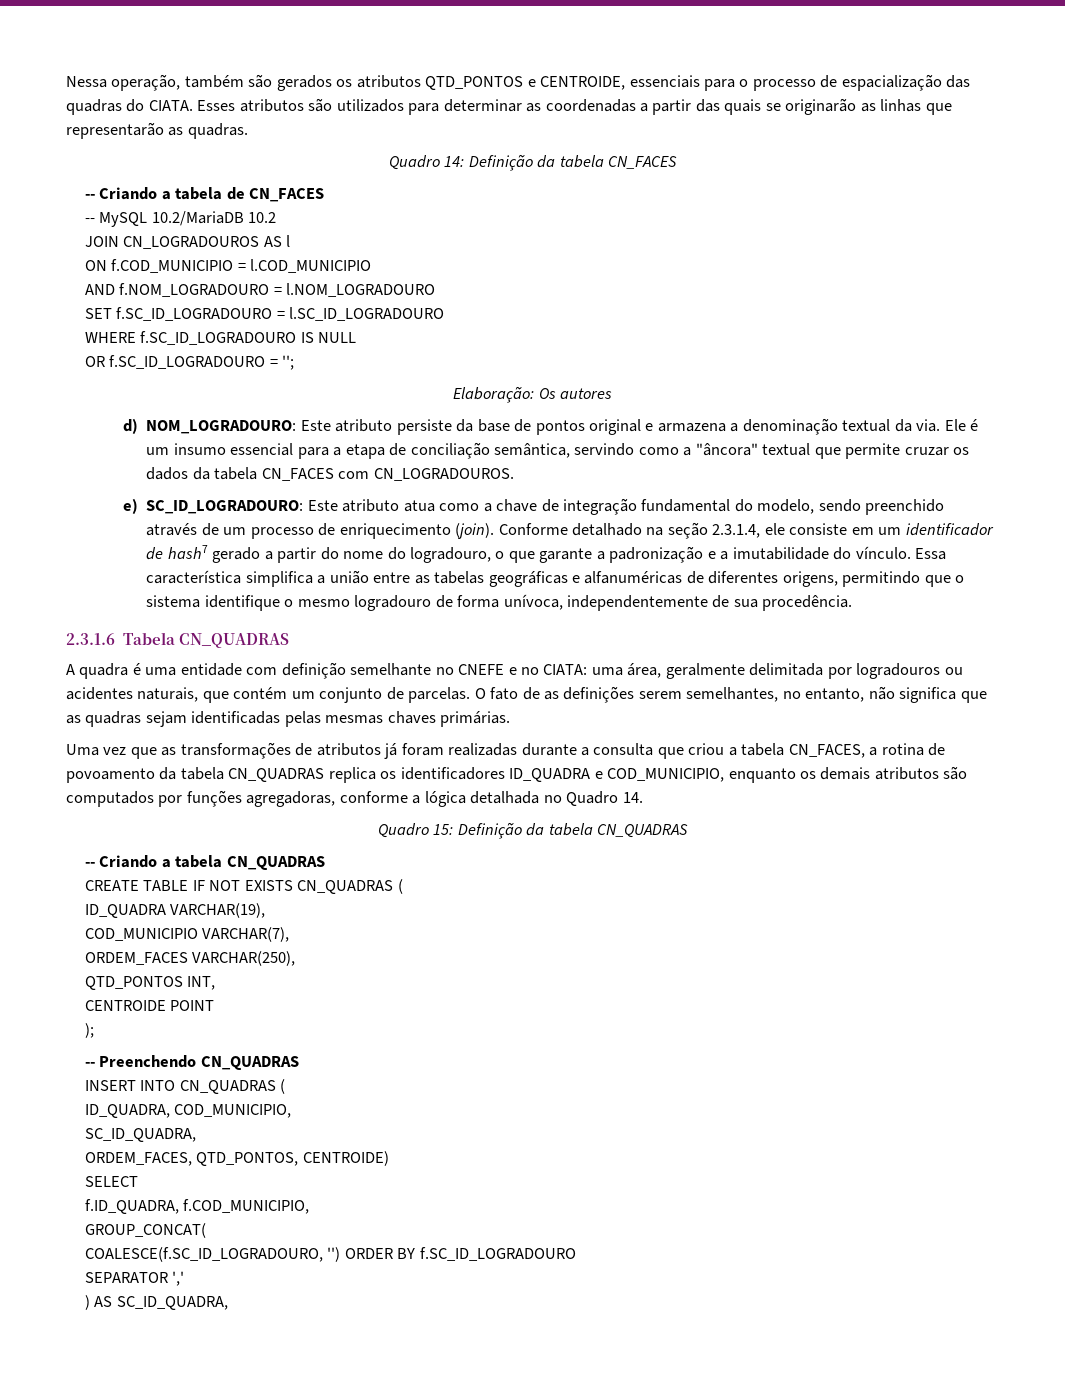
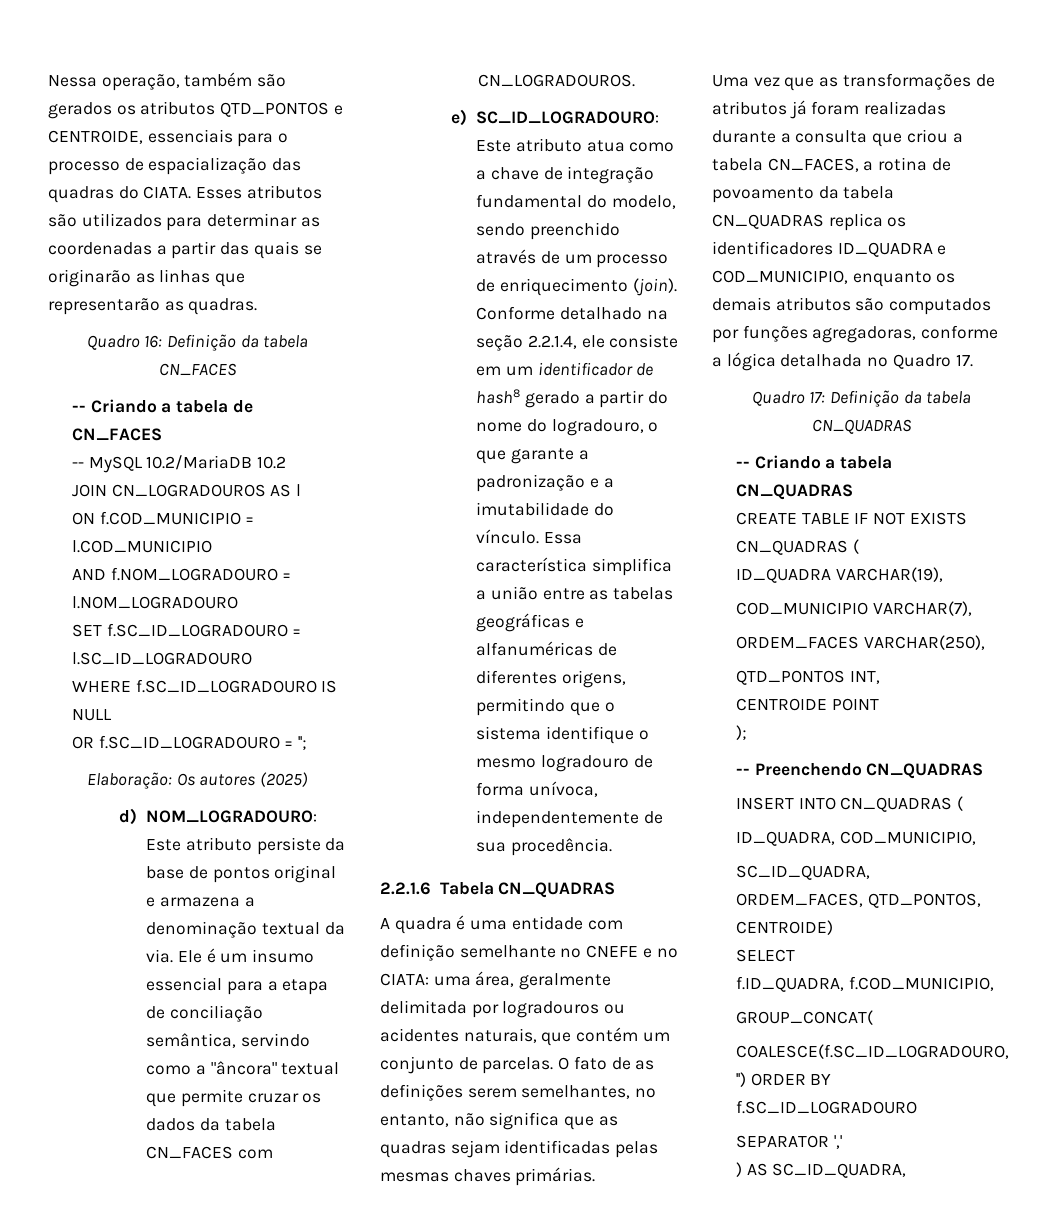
[444,156,465,167] 14: -> [144,335,163,348] 16:
(612, 393) none -> [260,772,309,787] (2025)
[712,524,761,538] 2.3.1.4, -> [527,335,577,349] 2.2.1.4,
[167,545,208,559] hash7 -> [476,389,521,404] hash8
[66,633,115,645] 2.3.1.6 -> [380,882,431,895] 2.2.1.6
[622,792,643,803] [377,823,454,838] 14. // Quadro 15: -> [955,354,973,367] [751,391,826,406] 17. // Quadro 17:

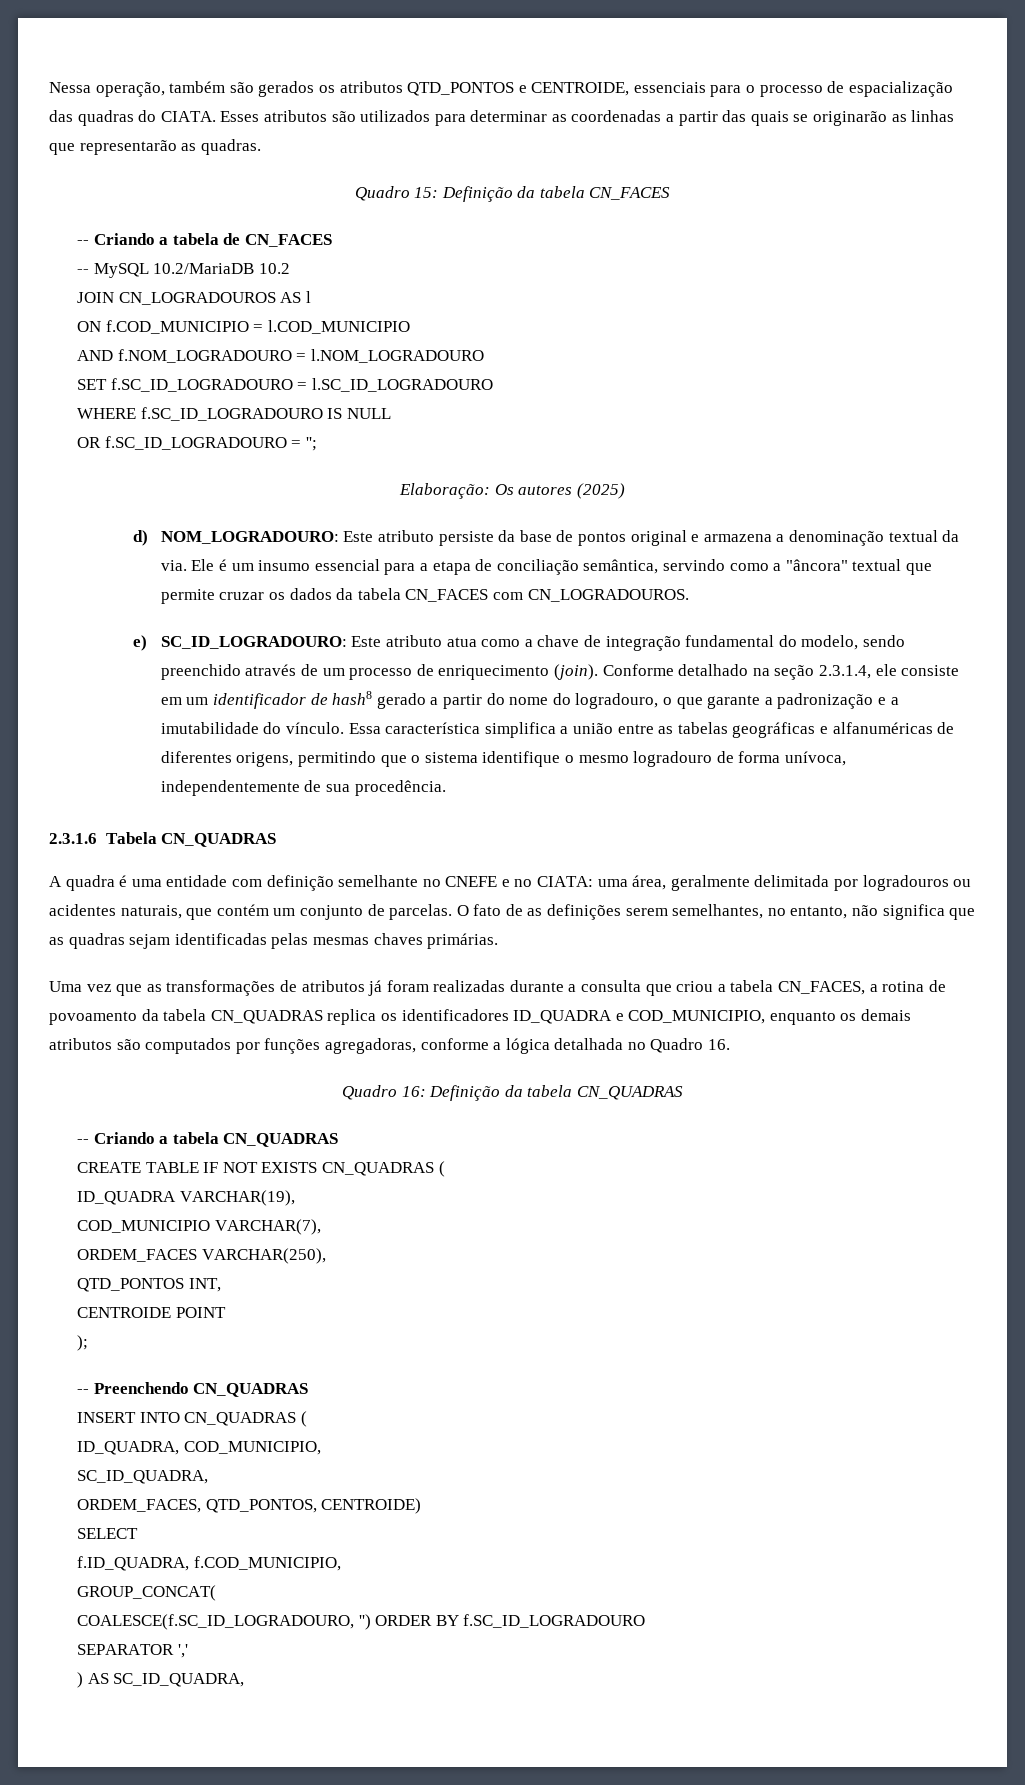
[144,335,163,348] 16: -> [414,187,439,198] 15:
[527,335,577,349] 2.2.1.4, -> [818,665,871,679] 2.3.1.4,
[380,882,431,895] 2.2.1.6 -> [49,833,97,844] 2.3.1.6
[955,354,973,367] [751,391,826,406] 17. // Quadro 17: -> [708,1039,731,1050] [342,1085,426,1100] 16. // Quadro 16:

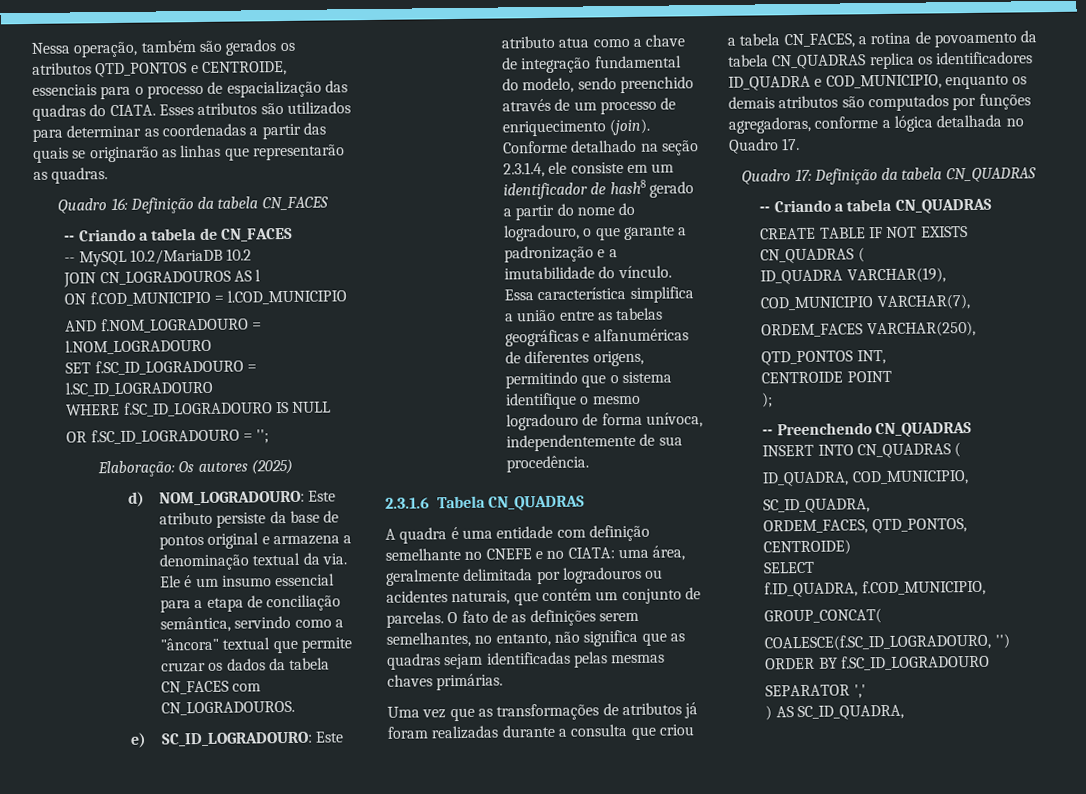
[414,187,439,198] 15: -> [110,197,128,211] 16:
[708,1039,731,1050] [342,1085,426,1100] 16. // Quadro 16: -> [781,137,801,151] [741,168,812,185] 17. // Quadro 17:

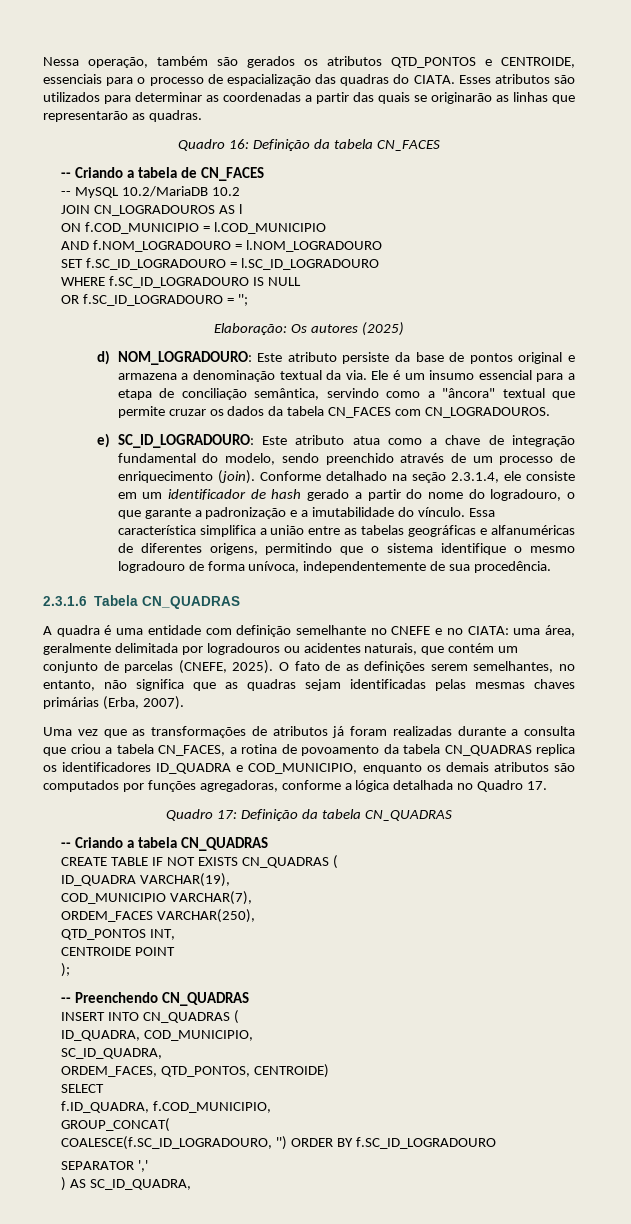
[609,179,647,195] hash8 -> [271,489,302,499] hash
[386,611,444,628] parcelas. -> [124,660,274,674] parcelas (CNEFE, 2025).
[436,673,504,691] primárias. -> [43,696,184,710] primárias (Erba, 2007).

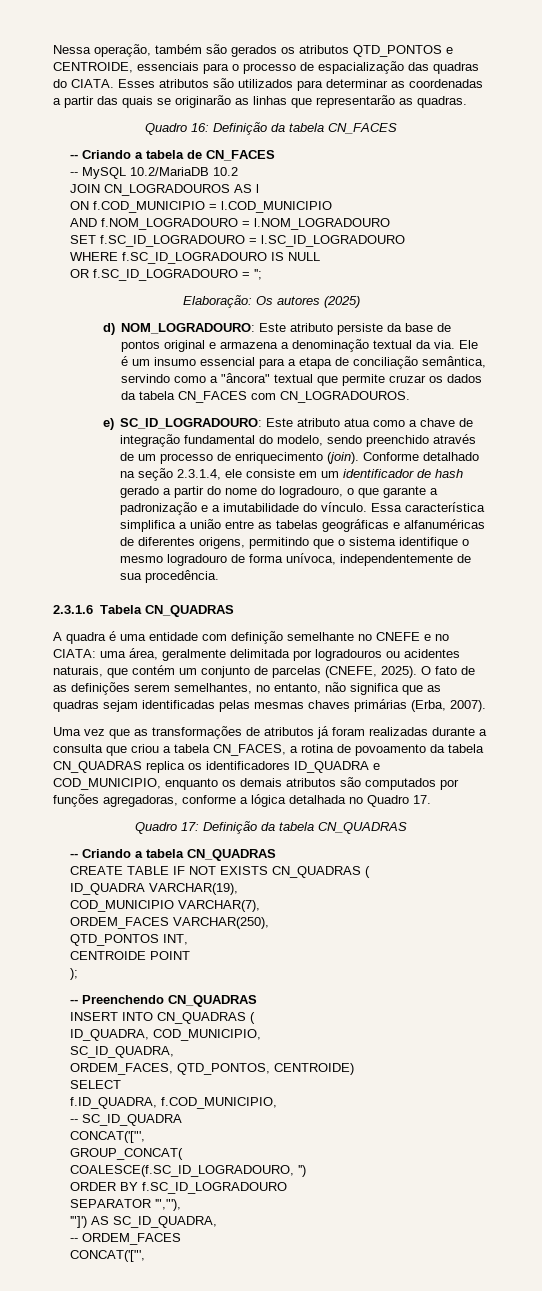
(272, 1107) none -> [69,1114,182,1126] [69,1131,145,1143] // -- SC_ID_QUADRA // CONCAT('["',
(288, 1143) none -> (306, 1171) //
[138,1160,149,1172] [61,1177,67,1191] ',' // ) -> [154,1199,181,1211] [69,1216,87,1228] '","'), // '"]')
(191, 1184) none -> [69,1233,181,1245] [69,1250,145,1262] // -- ORDEM_FACES // CONCAT('["',

